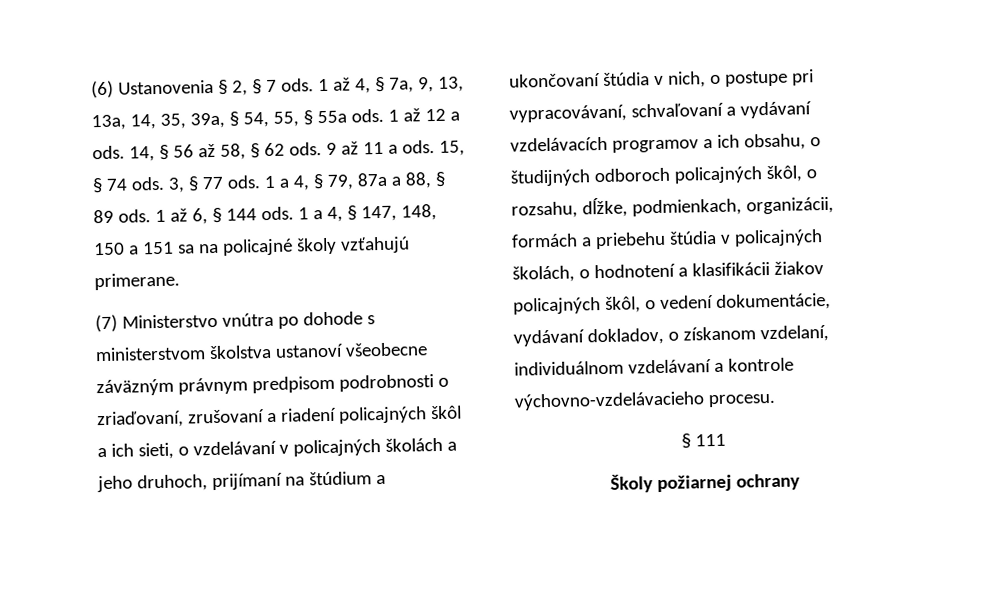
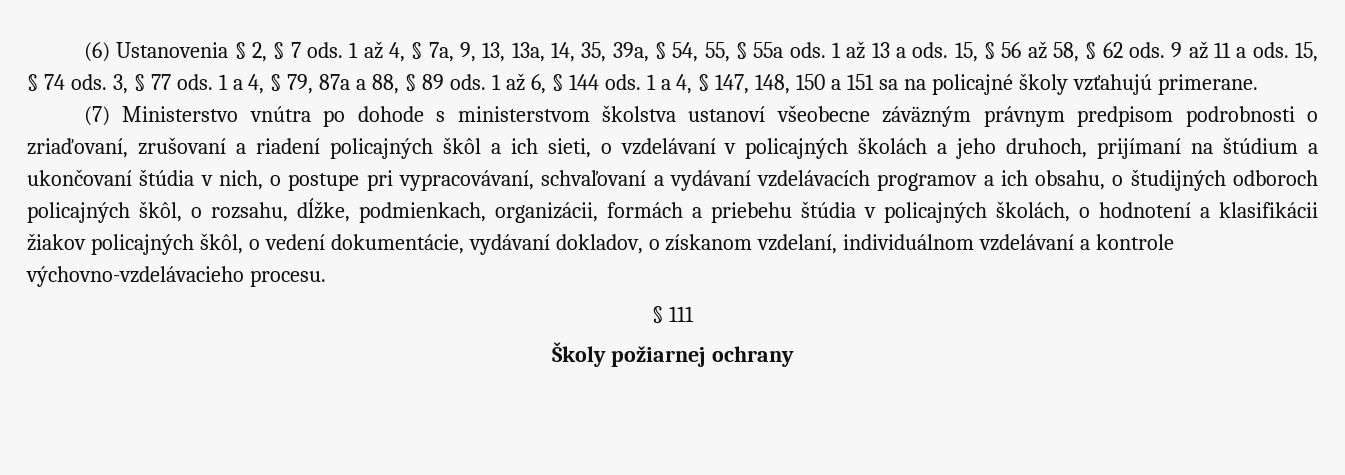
[424,108,460,122] [92,145,155,162] 12 a ods. 14, -> [871,42,978,62] 13 a ods. 15,

